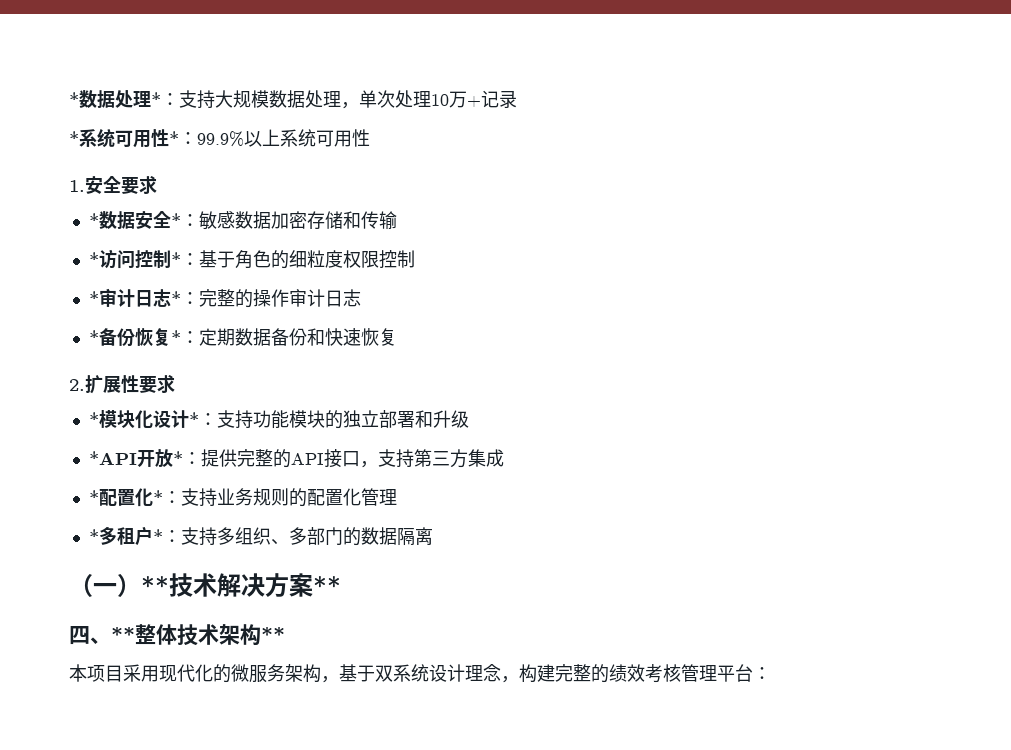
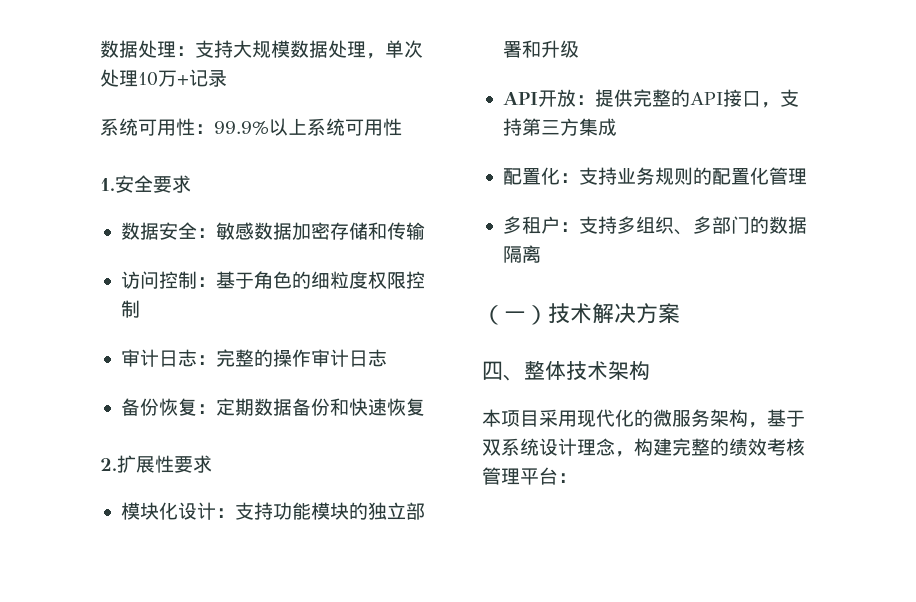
[69,90,161,108] *数据处理* -> [100,40,176,58] 数据处理
[69,128,179,148] *系统可用性* -> [100,118,195,136] 系统可用性
[88,213,99,227] * -> (191, 184) none
[170,213,181,227] * -> (197, 230) none
[88,252,99,266] * -> (425, 231) none
[170,252,181,266] * -> (197, 280) none
[88,288,181,307] *审计日志* -> [120,349,197,367] 审计日志
[88,330,99,344] * -> (387, 358) none
[170,330,181,344] * -> (197, 407) none
[88,412,99,426] * -> (212, 464) none
[188,412,199,426] * -> (216, 511) none
[88,449,183,468] *API开放* -> [502,89,576,107] API开放
[88,488,163,507] *配置化* -> [502,167,560,185] 配置化
[88,526,163,546] *多租户* -> [502,216,560,234] 多租户
[141,576,169,594] ** -> (548, 315) none
[313,576,341,594] ** -> (680, 313) none
[111,627,135,642] ** -> (524, 377) none
[261,627,285,642] ** -> (650, 370) none

